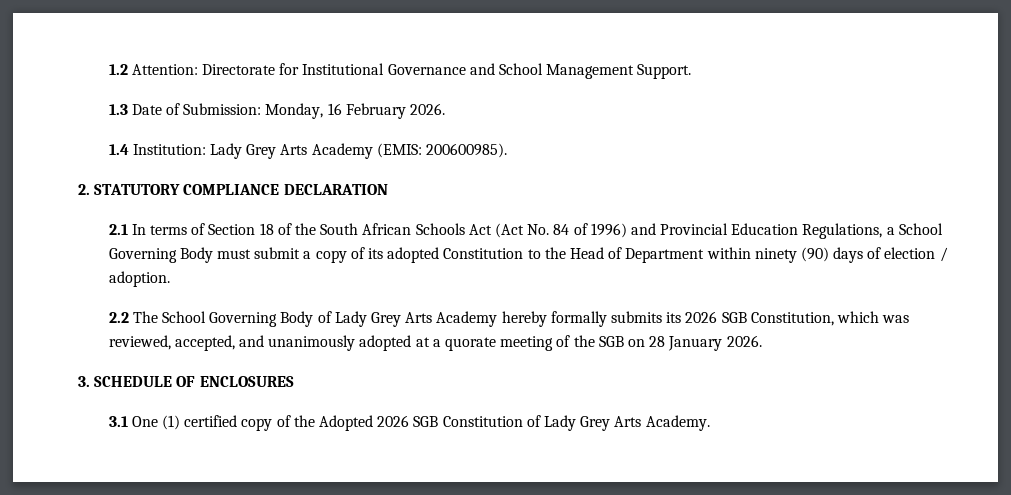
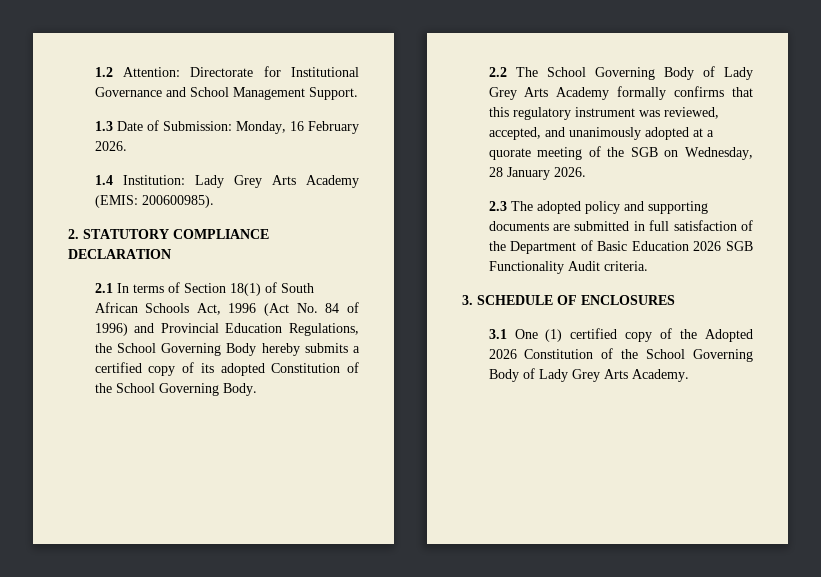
[259,223,317,235] 18 of the -> [229,282,277,296] 18(1) of
[468,224,492,235] Act -> [196,303,257,315] Act, 1996
[886,223,943,235] [108,247,312,263] a School Governing Body must submit a -> [94,343,360,356] [94,362,142,373] the School Governing Body hereby submits a certified
[527,247,948,263] [108,271,170,287] to the Head of Department within ninety (90) days of election / adoption. -> [347,362,359,373] [94,383,257,396] of the School Governing Body.
[501,311,879,327] hereby formally submits its 2026 SGB Constitution, which -> [617,86,753,100] [488,107,635,120] formally confirms that this regulatory instrument
(645, 343) none -> [685,147,753,160] Wednesday,
(762, 341) none -> [488,201,708,214] [488,220,753,231] [488,240,753,254] [488,261,648,274] // 2.3 The adopted policy and supporting documents are submitted in full satisfaction of the Department of Basic Education 2026 SGB Functionality Audit criteria.
[413,415,541,427] SGB Constitution of -> [524,348,753,362] [488,368,535,382] Constitution of the School Governing Body of

